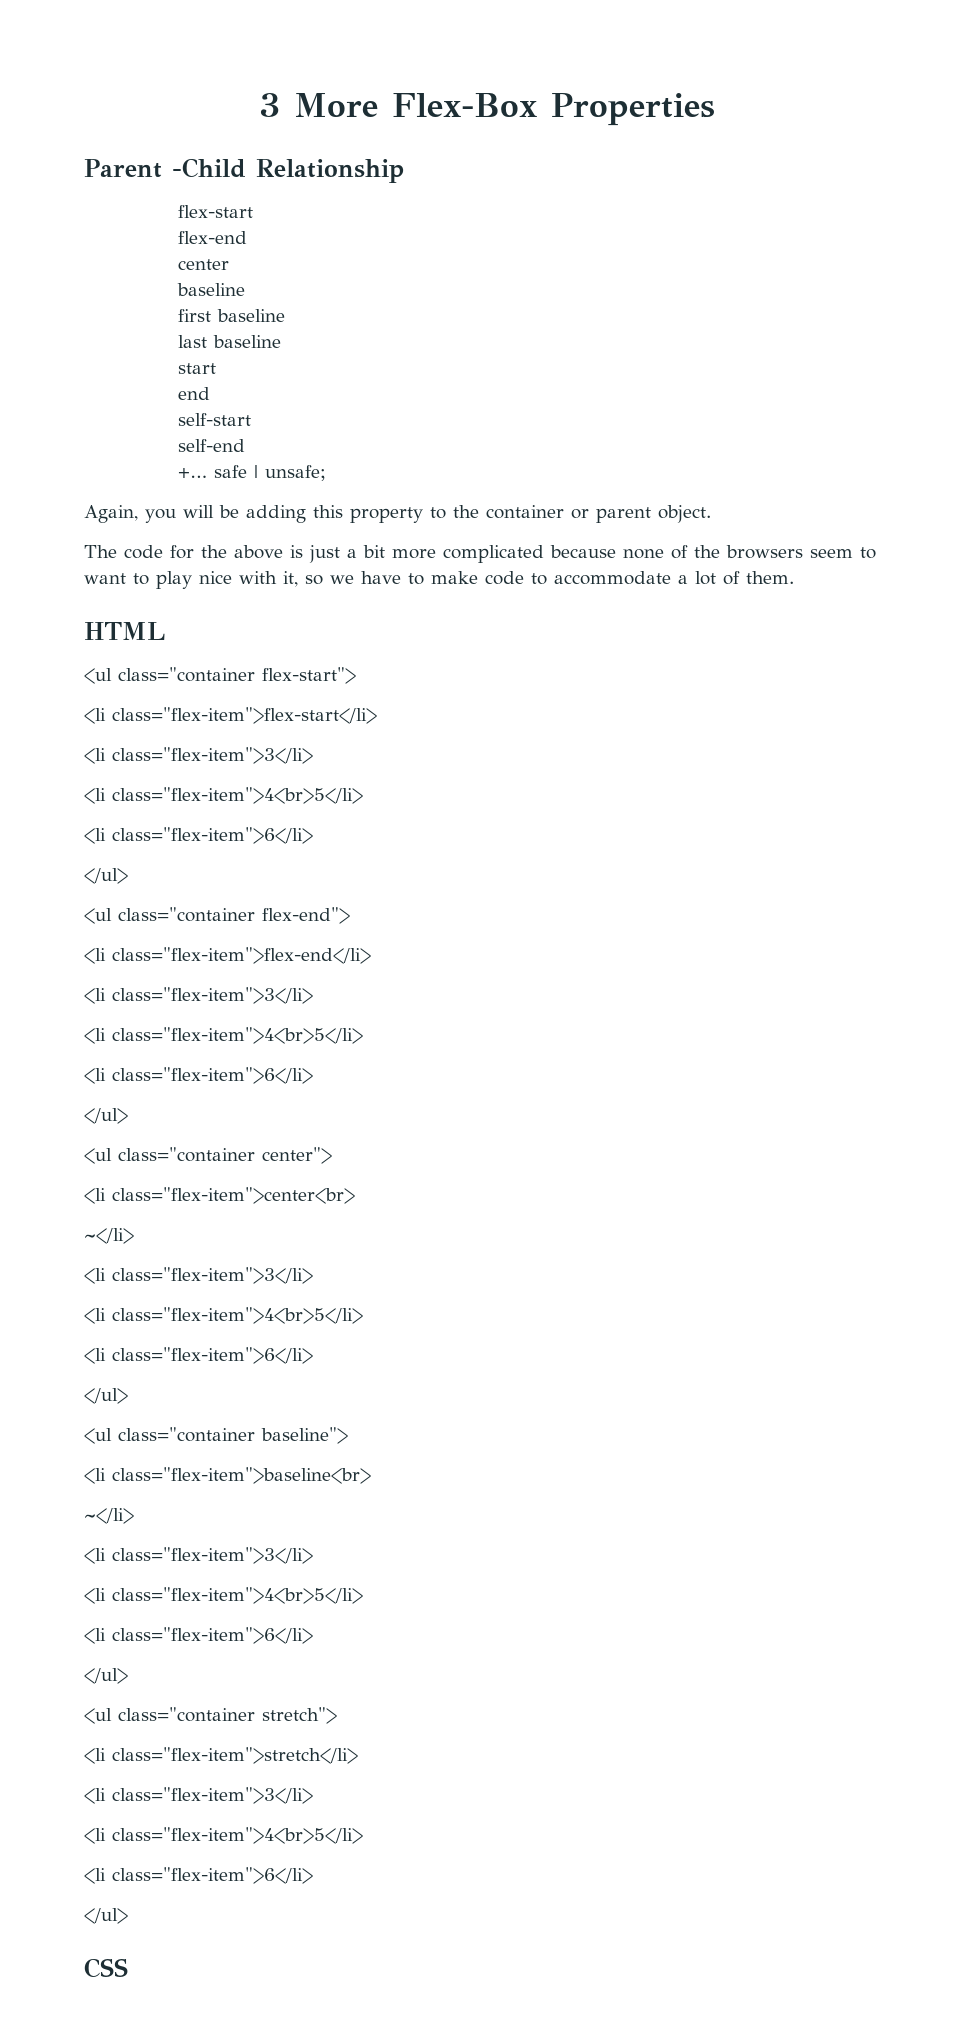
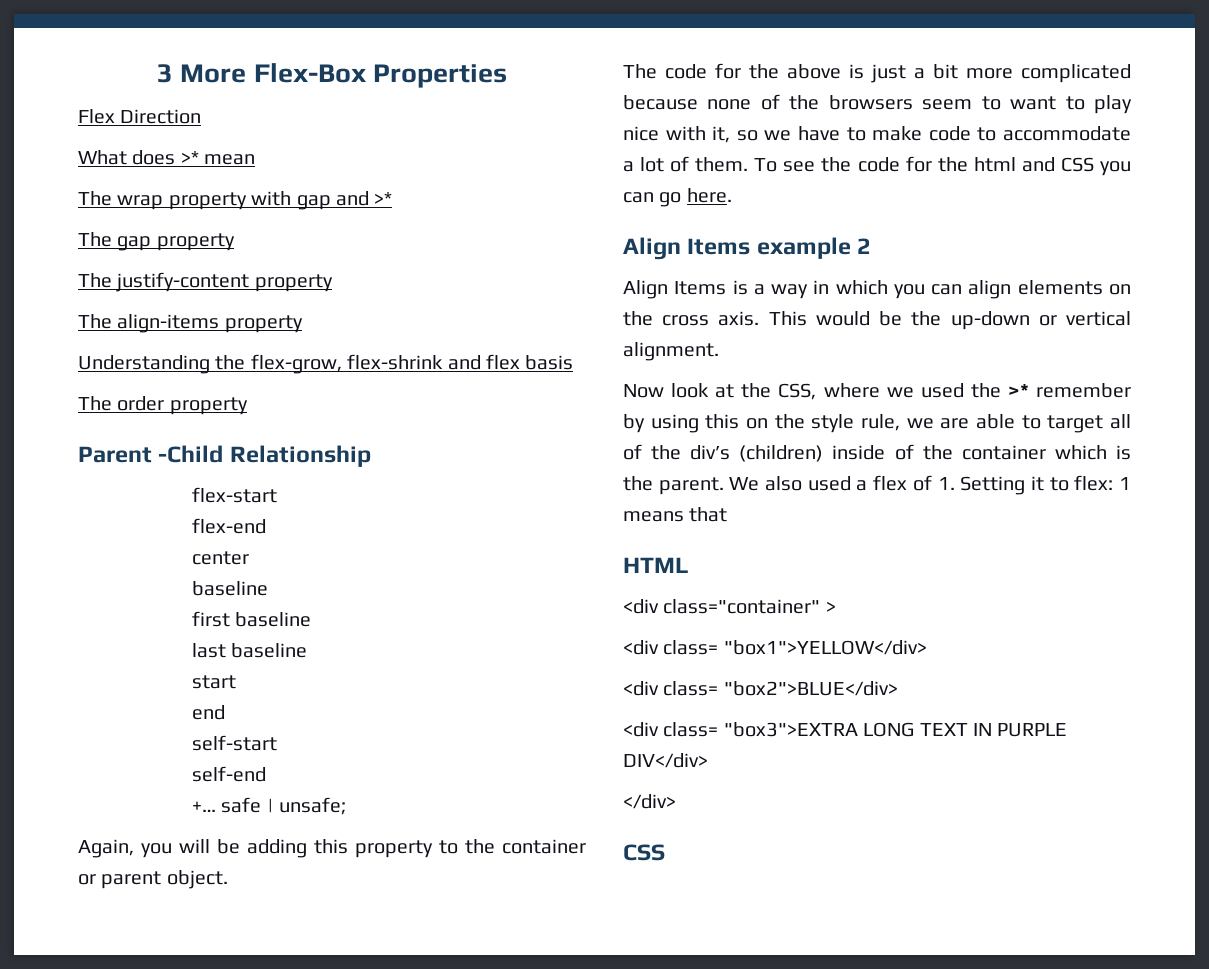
(715, 109) none -> [78,109,202,124] [78,150,256,165] [78,191,393,210] [78,232,235,251] [78,272,333,292] [78,314,303,333] [78,354,574,374] [78,396,248,415] // Flex Direction // What does >* mean // The wrap property with gap and >* // The gap property // The justify-content property // The align-items property // Understanding the flex-grow, flex-shrink and flex basis // The order property
[84,622,166,640] [84,667,356,684] [84,707,377,724] [84,747,313,764] [84,787,363,804] [84,827,313,844] [84,868,128,884] [84,907,350,924] [84,947,371,964] [84,987,313,1004] [84,1027,363,1044] [84,1067,313,1084] [84,1108,128,1124] [84,1147,332,1164] [84,1187,355,1204] [84,1228,134,1244] [84,1267,313,1284] [84,1307,363,1324] [84,1347,313,1364] [84,1388,128,1404] [84,1427,348,1444] [84,1467,371,1484] [84,1508,134,1524] [84,1547,313,1564] [84,1587,363,1604] [84,1627,313,1644] [84,1668,128,1684] [84,1707,337,1724] [84,1747,358,1764] [84,1787,313,1804] [84,1827,363,1844] [84,1867,313,1884] [84,1908,128,1924] // HTML // <ul class="container flex-start"> // <li class="flex-item">flex-start</li> // <li class="flex-item">3</li> // <li class="flex-item">4<br>5</li> // <li class="flex-item">6</li> // </ul> // <ul class="container flex-end"> // <li class="flex-item">flex-end</li> // <li class="flex-item">3</li> // <li class="flex-item">4<br>5</li> // <li class="flex-item">6</li> // </ul> // <ul class="container center"> // <li class="flex-item">center<br> // ~</li> // <li class="flex-item">3</li> // <li class="flex-item">4<br>5</li> // <li class="flex-item">6</li> // </ul> // <ul class="container baseline"> // <li class="flex-item">baseline<br> // ~</li> // <li class="flex-item">3</li> // <li class="flex-item">4<br>5</li> // <li class="flex-item">6</li> // </ul> // <ul class="container stretch"> // <li class="flex-item">stretch</li> // <li class="flex-item">3</li> // <li class="flex-item">4<br>5</li> // <li class="flex-item">6</li> // </ul> -> [754,156,1131,176] [623,188,732,207] [623,237,872,260] [623,280,1131,299] [623,311,1131,330] [623,342,719,361] [623,383,1131,400] [623,414,1131,433] [623,444,1131,462] [623,475,1131,495] [623,507,728,522] [623,557,689,573] [623,599,836,614] [623,640,927,655] [623,681,898,696] [623,722,1068,737] [623,753,708,768] [623,794,676,809] To see the code for the html and CSS you can go here. // Align Items example 2 // Align Items is a way in which you can align elements on the cross axis. This would be the up-down or vertical alignment. // Now look at the CSS, where we used the >* remember by using this on the style rule, we are able to target all of the div’s (children) inside of the container which is the parent. We also used a flex of 1. Setting it to flex: 1 means that // HTML // <div class="container" > // <div class= "box1">YELLOW</div> // <div class= "box2">BLUE</div> // <div class= "box3">EXTRA LONG TEXT IN PURPLE DIV</div> // </div>

